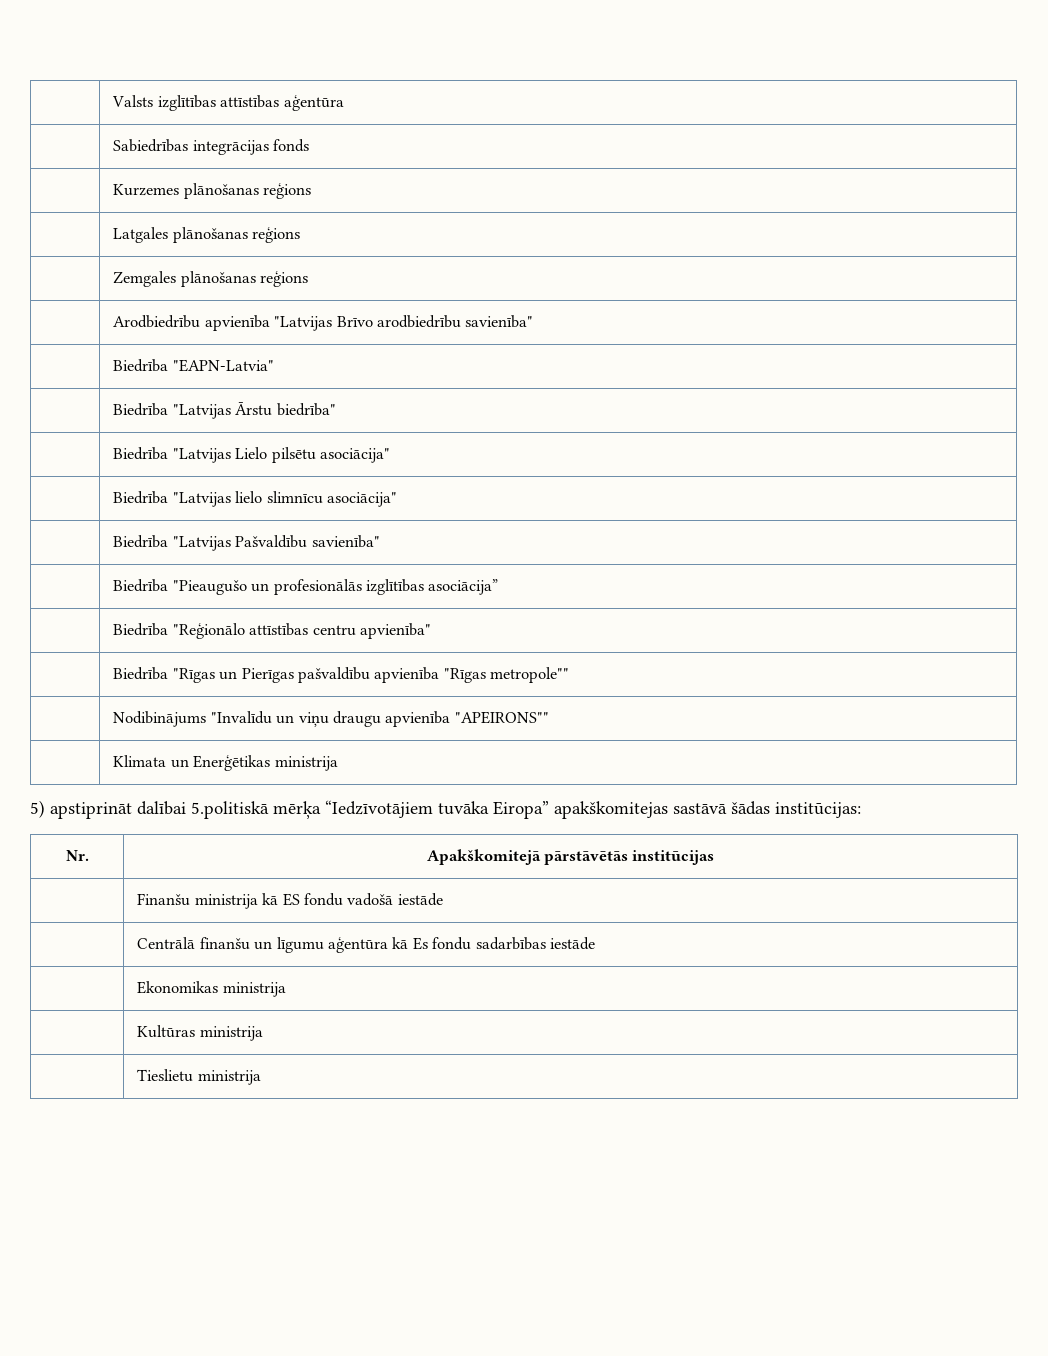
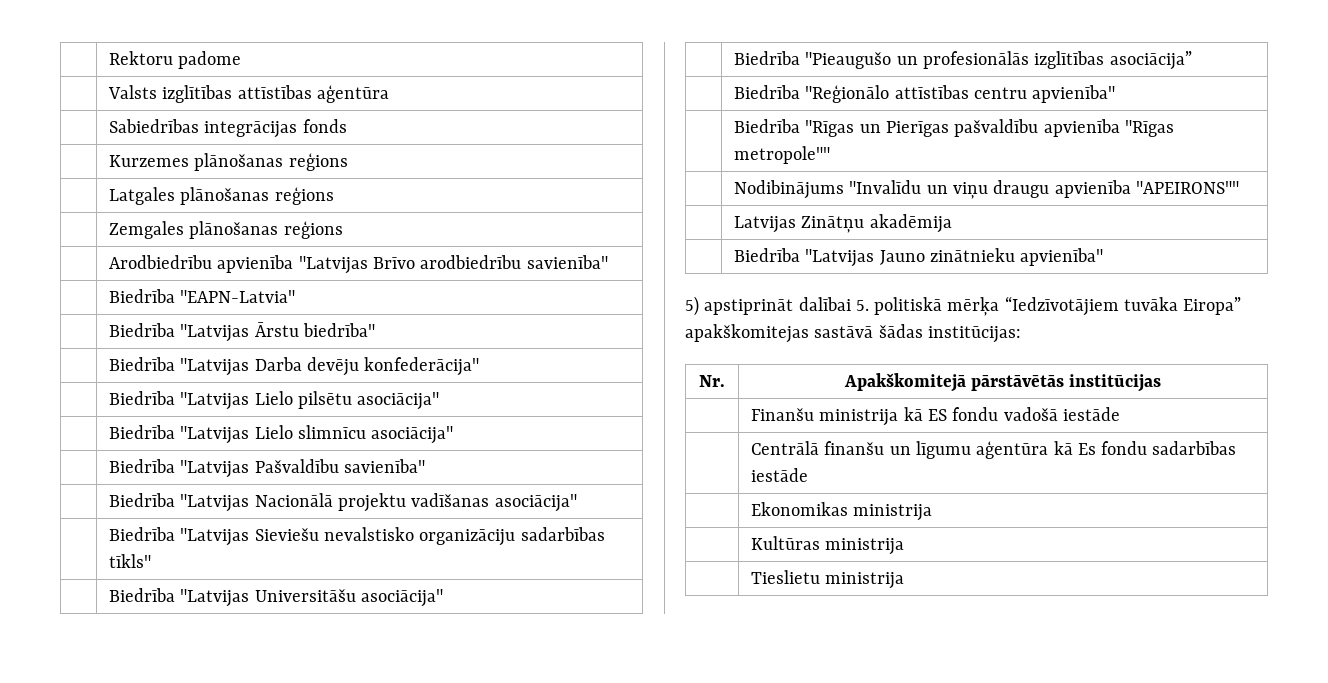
(112, 101) none -> [109,51,242,69] | Rektoru padome //
(336, 409) none -> [109,357,480,376] // | Biedrība "Latvijas Darba devēju konfederācija"
[235,491,263,503] lielo -> [254,425,293,439] Lielo
(380, 541) none -> [109,493,577,512] [109,527,605,546] [109,554,152,568] [109,588,443,607] // | Biedrība "Latvijas Nacionālā projektu vadīšanas asociācija" // | Biedrība "Latvijas Sieviešu nevalstisko organizāciju sadarbības tīkls" // | Biedrība "Latvijas Universitāšu asociācija"
[113,755,338,771] Klimata un Enerģētikas ministrija -> [734,214,952,233] [734,248,1104,267] Latvijas Zinātņu akadēmija // | Biedrība "Latvijas Jauno zinātnieku apvienība"
[191,801,269,819] 5.politiskā -> [855,297,943,315] 5. politiskā

